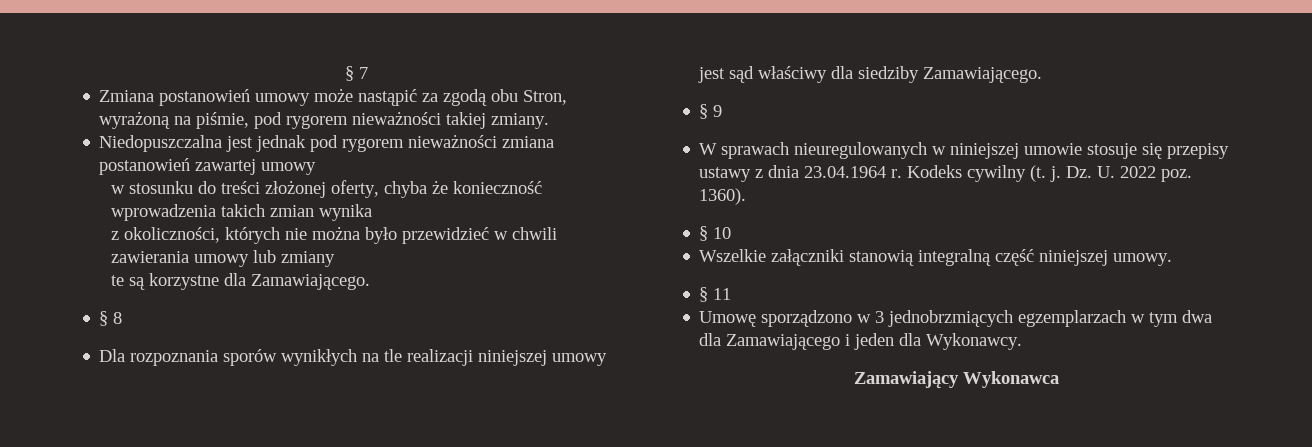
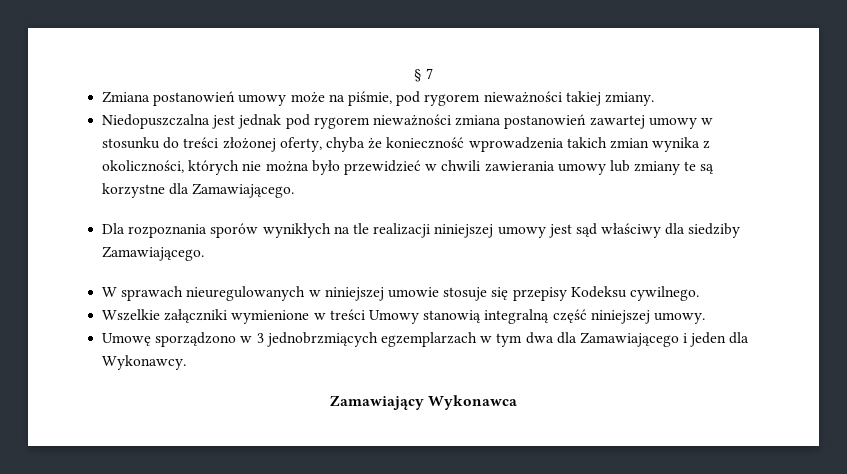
[358,89,568,106] [99,111,171,129] nastąpić za zgodą obu Stron, wyrażoną -> (325, 97) none
(317, 168) // -> (697, 123) none
(372, 212) // -> (701, 144) none
(335, 259) // -> (681, 168) none
[99,311,123,326] // § 8 -> (295, 190) none
[699,104,723,119] // § 9 -> (205, 253) none
[699,165,1193,182] [699,188,747,205] [699,226,732,241] [699,249,845,266] ustawy z dnia 23.04.1964 r. Kodeks cywilny (t. j. Dz. U. 2022 poz. 1360). // § 10 // Wszelkie załączniki -> [570,286,699,301] [102,309,419,324] Kodeksu cywilnego. // Wszelkie załączniki wymienione w treści Umowy
[699,287,732,302] // § 11 -> (705, 318) none

